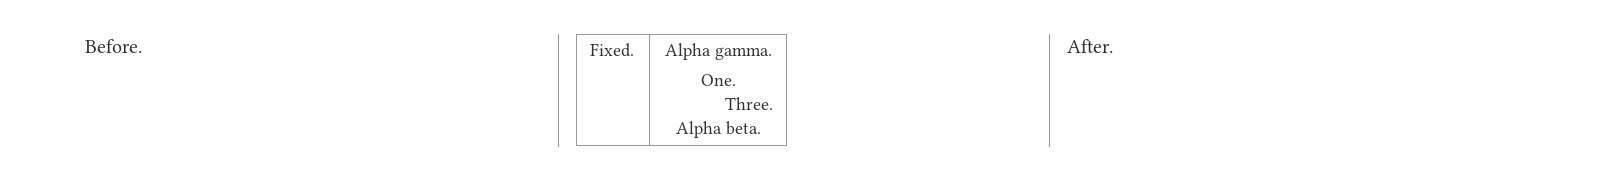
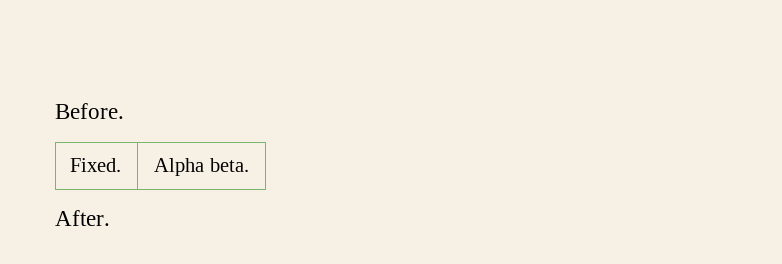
[714,47,772,60] [700,74,736,86] [724,97,773,110] [675,121,722,138] gamma. // One. // Three. // Alpha -> (205, 167) none

